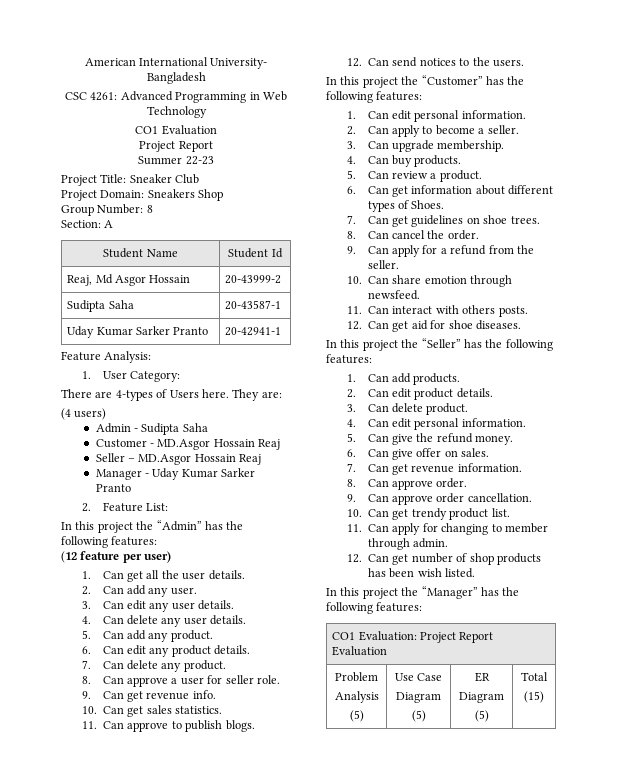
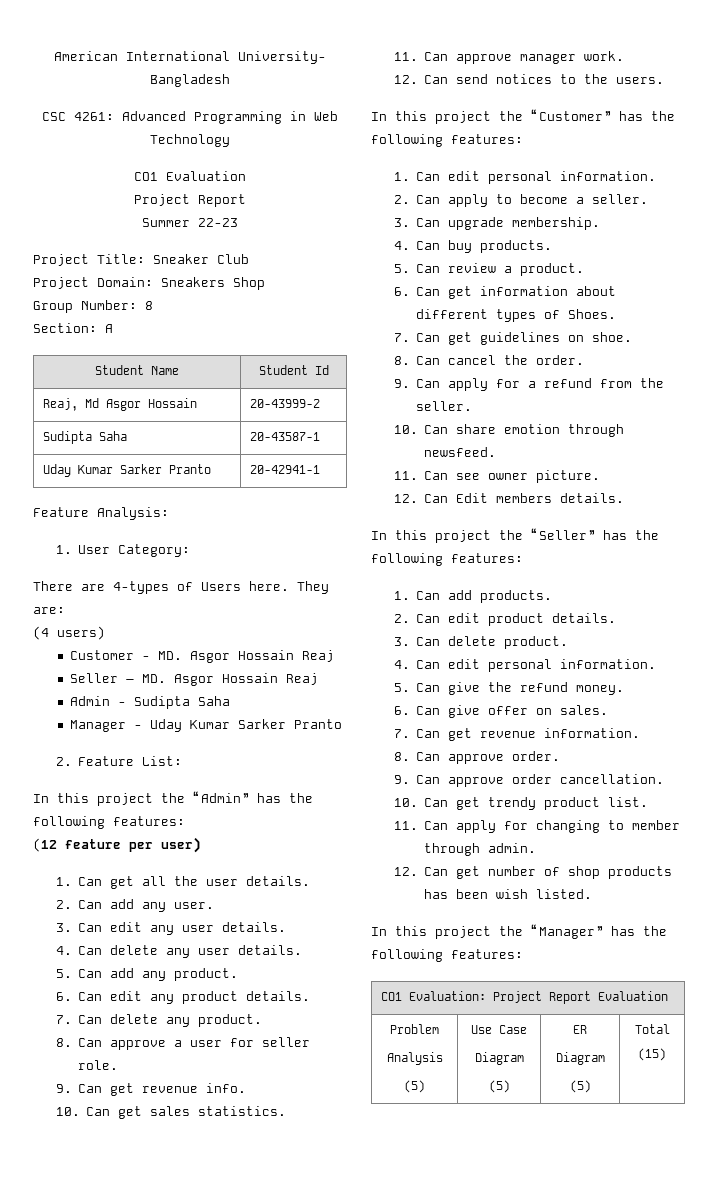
[95,423,208,435] // Admin - Sudipta Saha -> (105, 633) none
[157,439,211,450] MD.Asgor -> [157,651,230,663] MD. Asgor
[138,454,262,465] MD.Asgor Hossain Reaj -> [141,673,318,686] [69,696,230,709] MD. Asgor Hossain Reaj // Admin - Sudipta Saha
[171,720,255,732] to publish blogs. -> [520,51,625,64] manager work.
[483,215,540,224] shoe trees. -> [592,332,633,342] shoe.
[392,305,528,317] [346,320,521,332] interact with others posts. // 12. Can get aid for shoe diseases. -> [456,470,601,483] [393,493,625,503] see owner picture. // 12. Can Edit members details.

